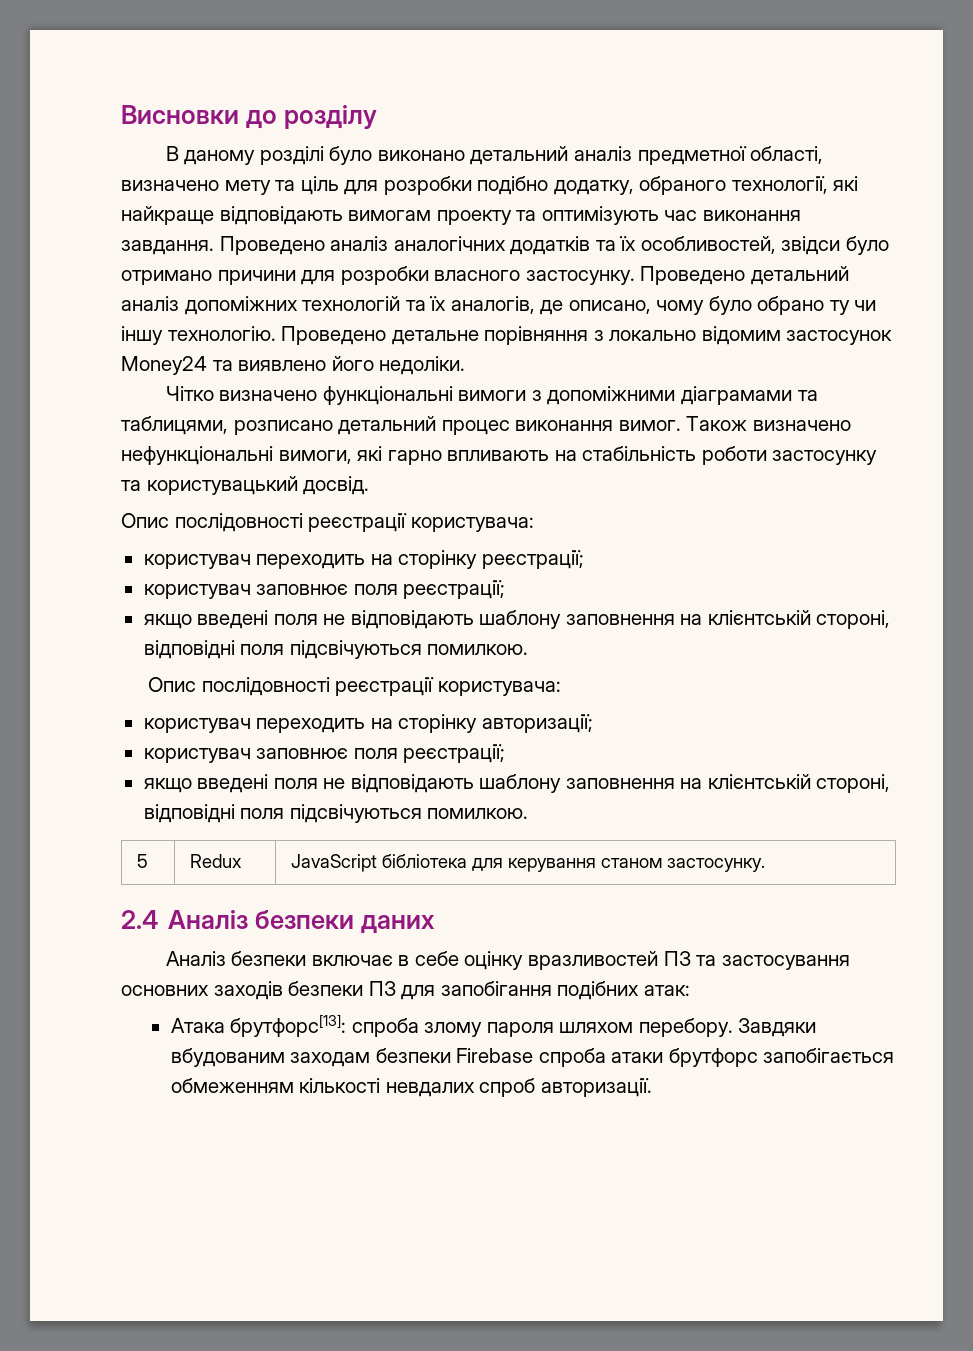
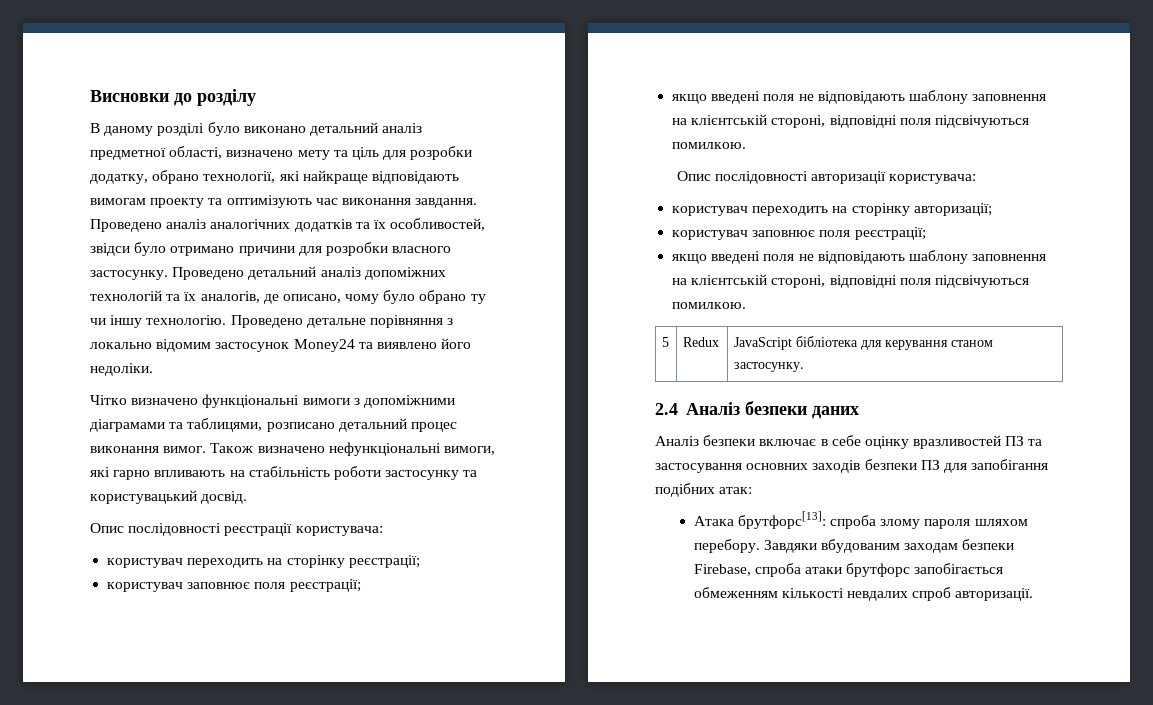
[477,176,727,195] подібно додатку, обраного -> [90,170,200,184] додатку, обрано
[335,677,435,696] реєстрації -> [811,171,887,184] авторизації
[456,1048,534,1063] Firebase -> [693,564,751,576] Firebase,

